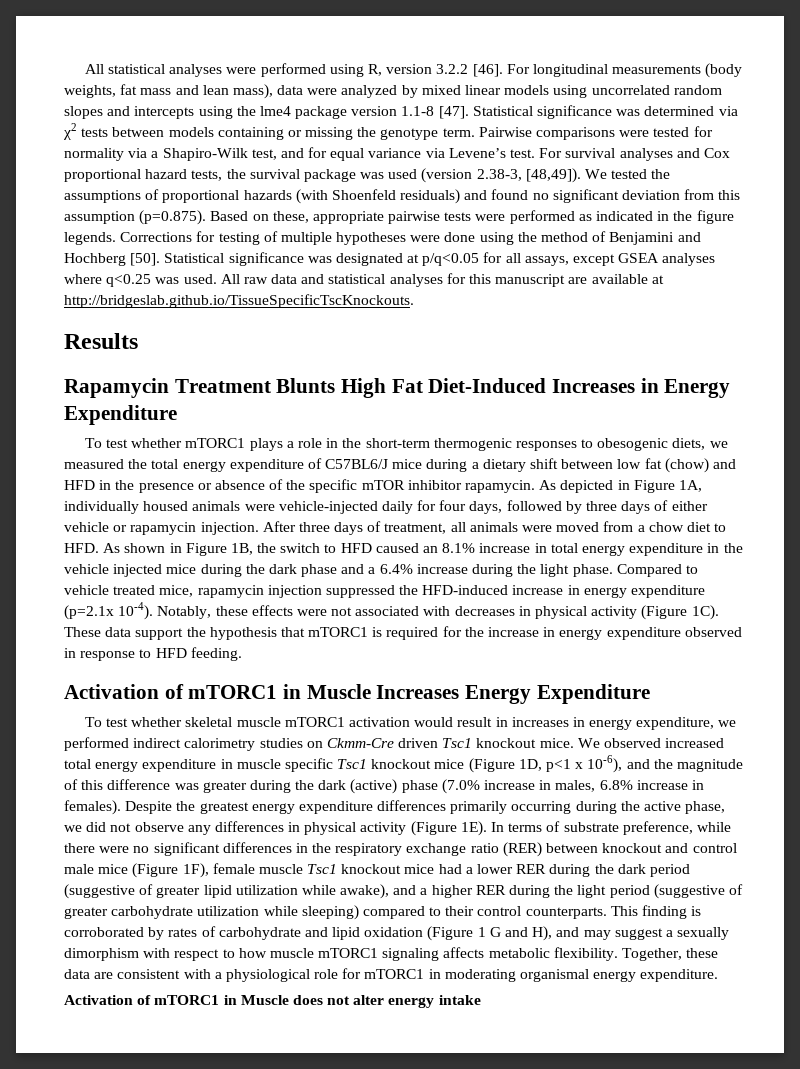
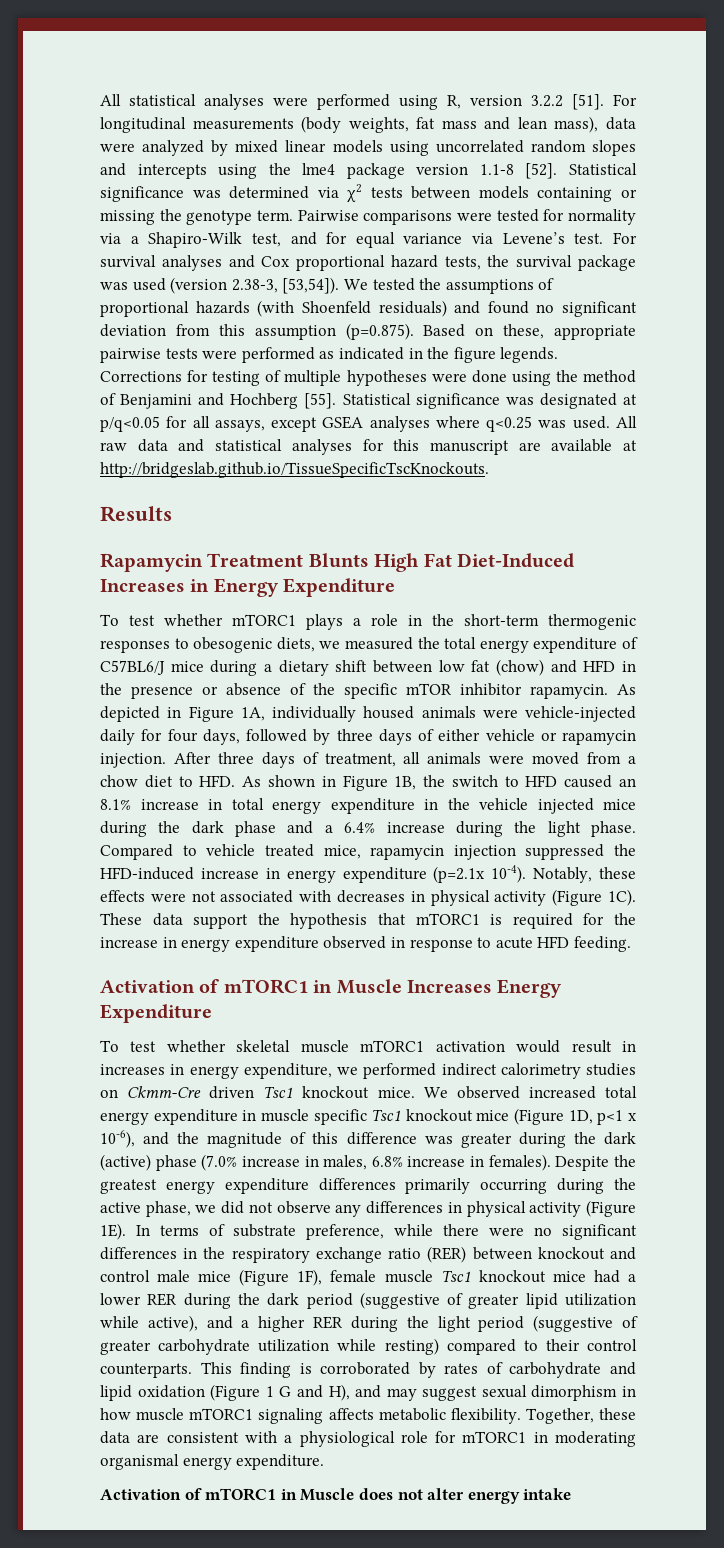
[472,64,503,77] [46]. -> [572,94,604,110] [51].
[438,106,469,119] [47]. -> [525,163,558,179] [52].
[525,168,581,183] [48,49]). -> [282,277,340,294] [53,54]).
[130,253,161,266] [50]. -> [304,393,337,409] [55].
(152, 653) none -> [495,937,533,949] acute
[340,884,390,899] awake), -> [147,1315,198,1332] active),
[301,905,359,920] sleeping) -> [384,1338,439,1355] resting)
[665,927,730,940] [64,948,235,961] a sexually dimorphism with respect to -> [481,1385,636,1401] sexual dimorphism in

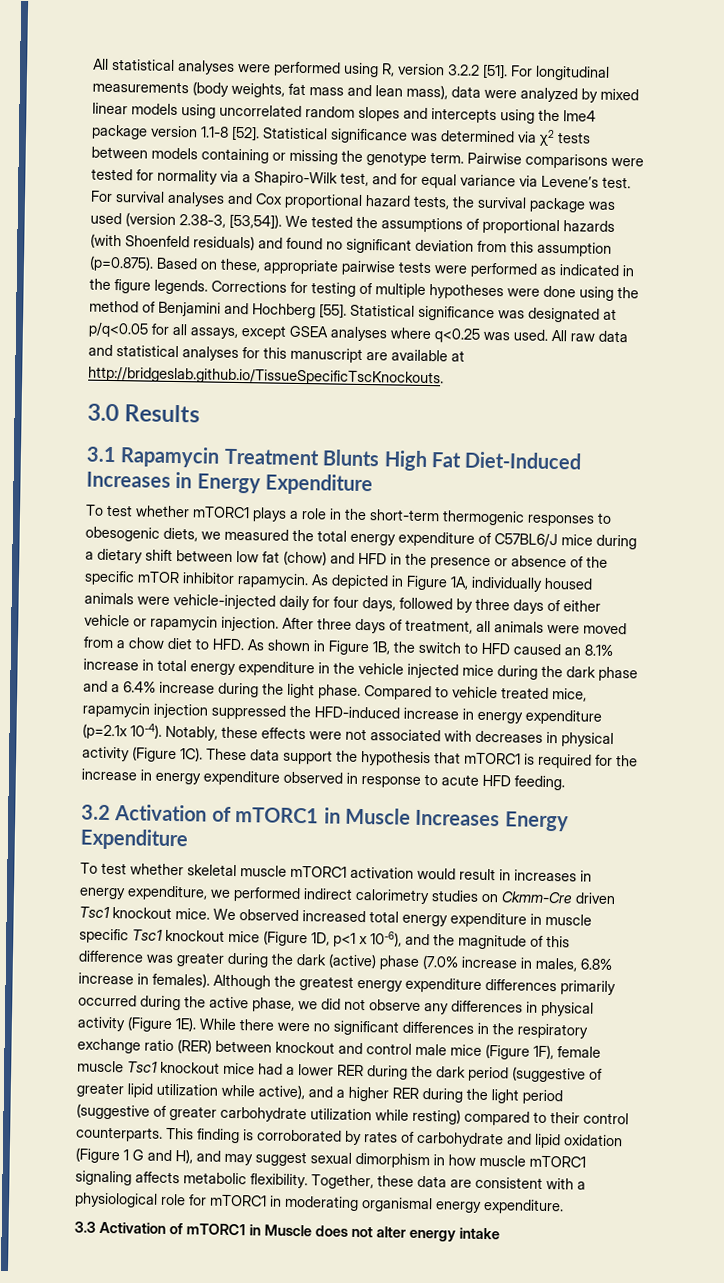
(489, 470) none -> [87,403,119,422] 3.0
(172, 514) none -> [86,446,117,463] 3.1
(631, 944) none -> [81,804,111,821] 3.2
[555,1156,610,1171] Despite -> [213,974,271,990] Although
[480,1179,548,1194] occurring -> [78,994,137,1007] occurred
[136,1224,433,1240] In terms of substrate preference, while -> [199,1018,236,1031] While
(325, 1462) none -> [74,1221,96,1233] 3.3

